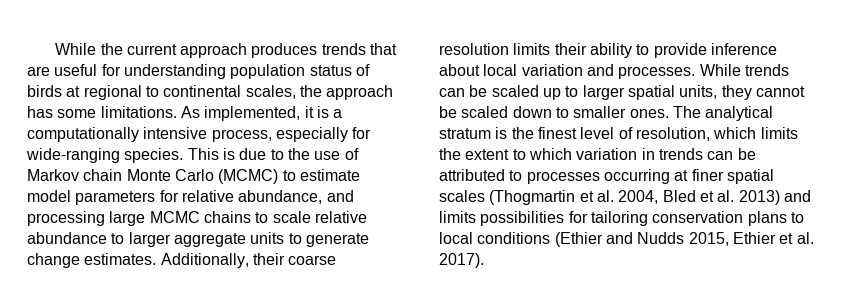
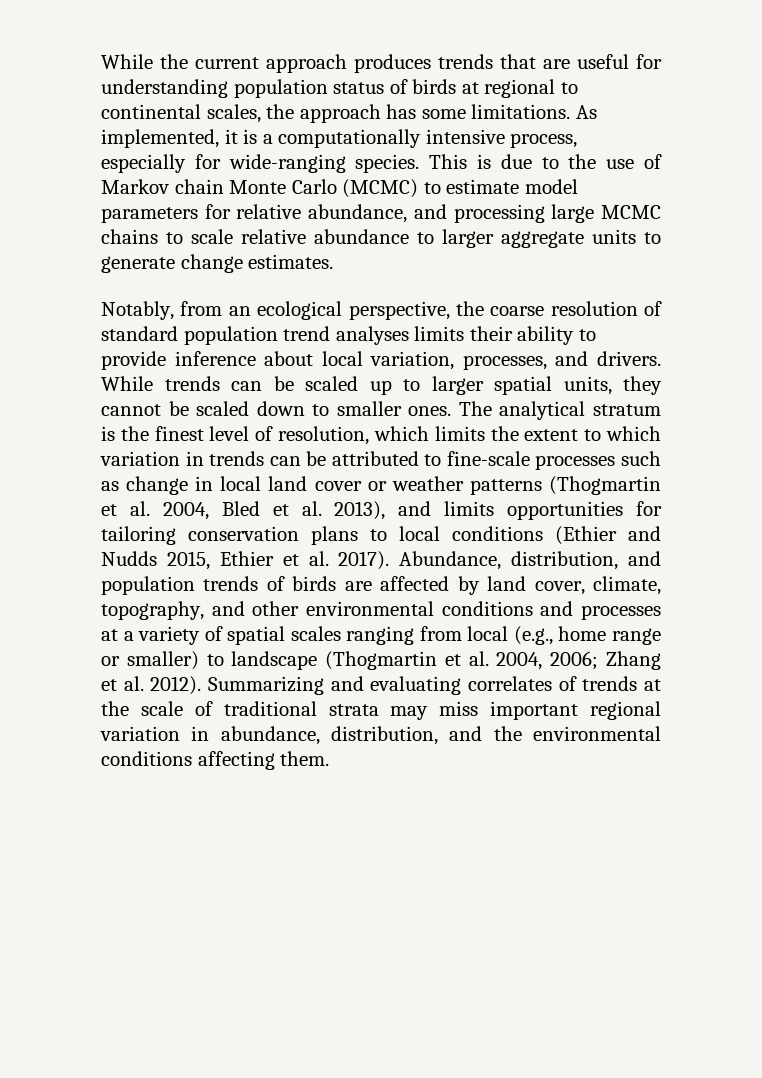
[160,253,337,268] [439,43,509,55] Additionally, their coarse resolution -> [101,301,662,320] [101,326,409,345] // Notably, from an ecological perspective, the coarse resolution of standard population trend analyses
[521,64,696,79] variation and processes. -> [370,351,661,370] variation, processes, and drivers.
[526,169,774,184] [439,190,485,202] processes occurring at finer spatial scales -> [446,451,661,470] [101,476,542,495] fine-scale processes such as change in local land cover or weather patterns
[738,190,780,205] 2013) -> [334,501,386,520] 2013),
[480,211,565,226] possibilities -> [507,501,624,520] opportunities
(484, 260) none -> [399,551,661,570] [101,576,662,595] [101,601,661,620] [101,626,662,645] [101,651,661,670] [101,676,662,695] [101,701,661,720] [100,726,661,745] [101,751,330,770] Abundance, distribution, and population trends of birds are affected by land cover, climate, topography, and other environmental conditions and processes at a variety of spatial scales ranging from local (e.g., home range or smaller) to landscape (Thogmartin et al. 2004, 2006; Zhang et al. 2012). Summarizing and evaluating correlates of trends at the scale of traditional strata may miss important regional variation in abundance, distribution, and the environmental conditions affecting them.

